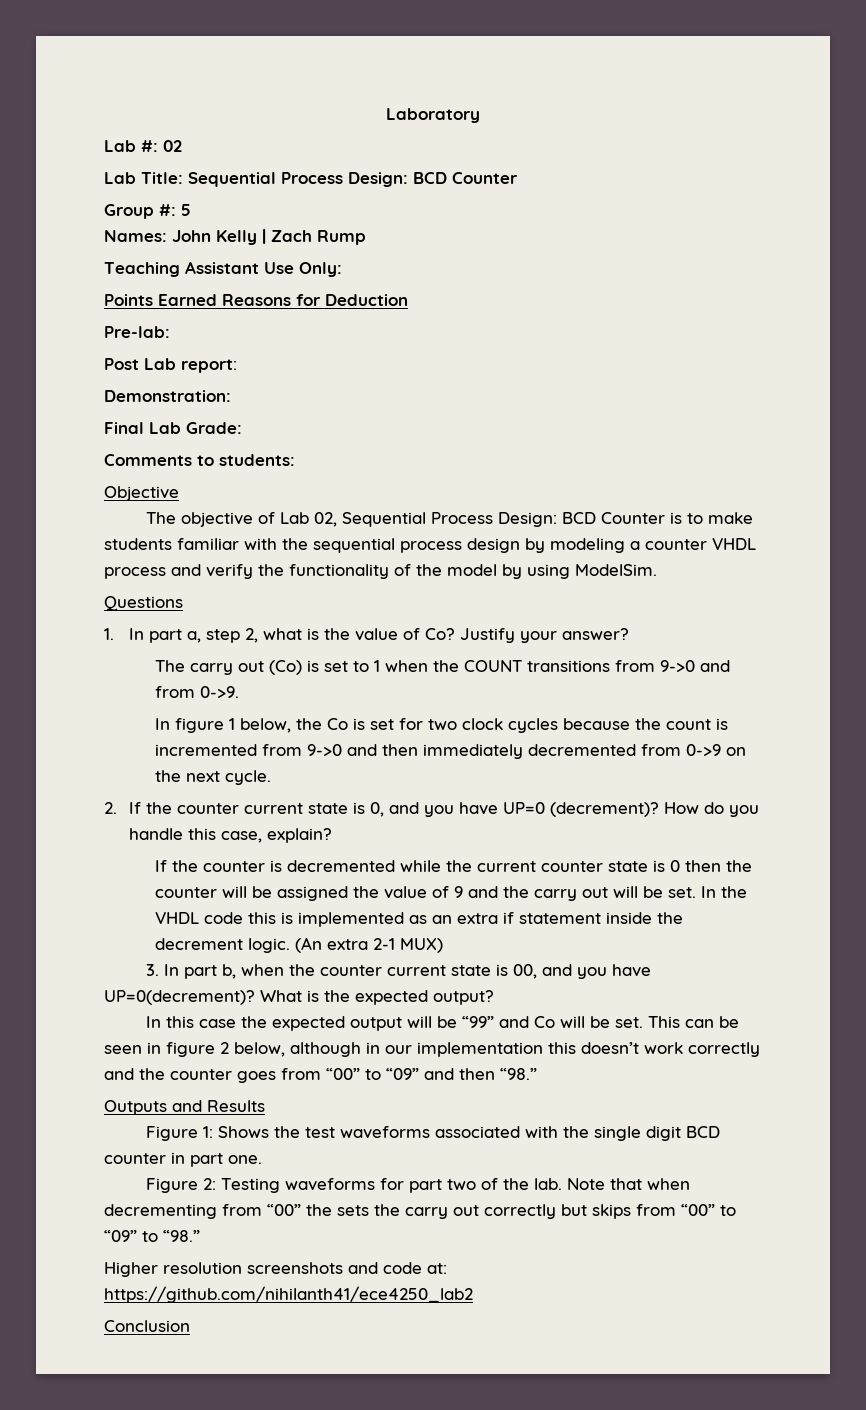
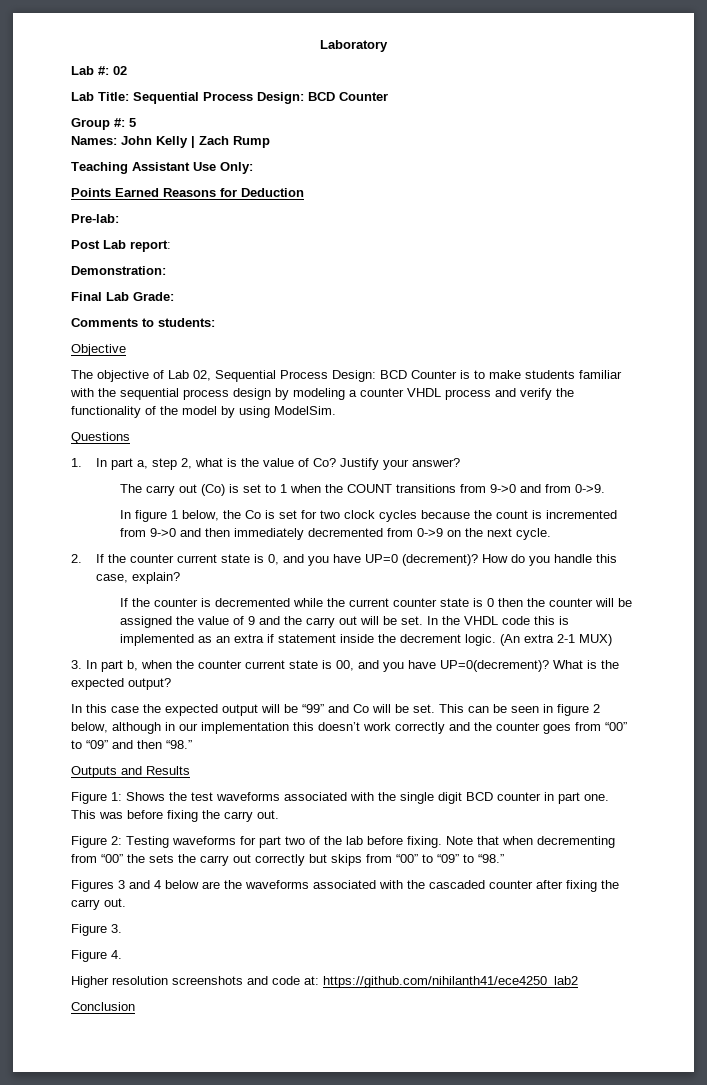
(262, 1159) none -> [71,810,279,822] This was before fixing the carry out.
[534,1178,563,1190] lab. -> [346,836,442,848] lab before fixing.
(200, 1236) none -> [71,880,619,892] [71,898,126,910] [71,924,122,936] [71,950,122,962] // Figures 3 and 4 below are the waveforms associated with the cascaded counter after fixing the carry out. // Figure 3. // Figure 4.

